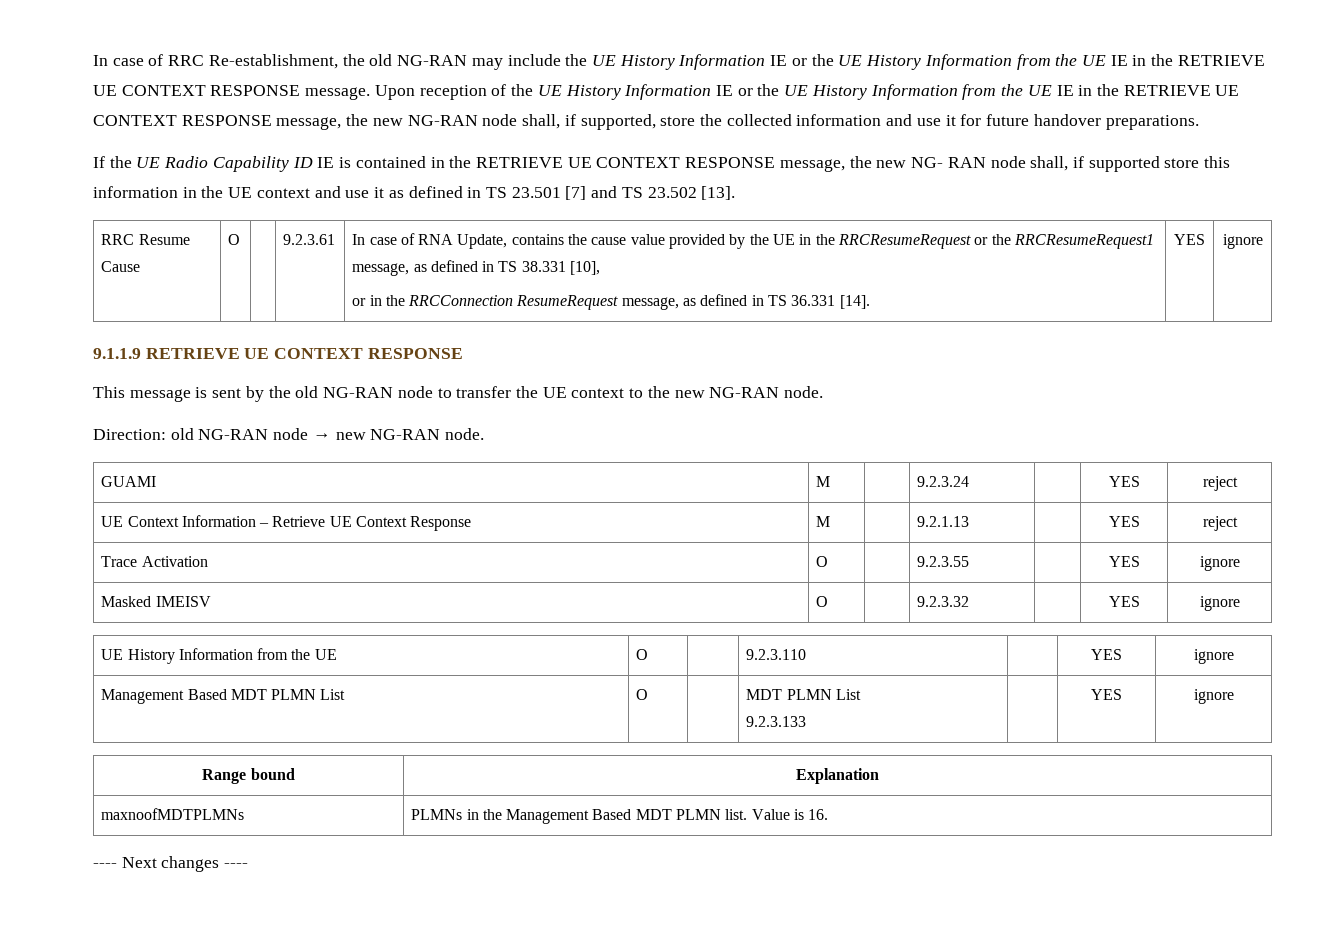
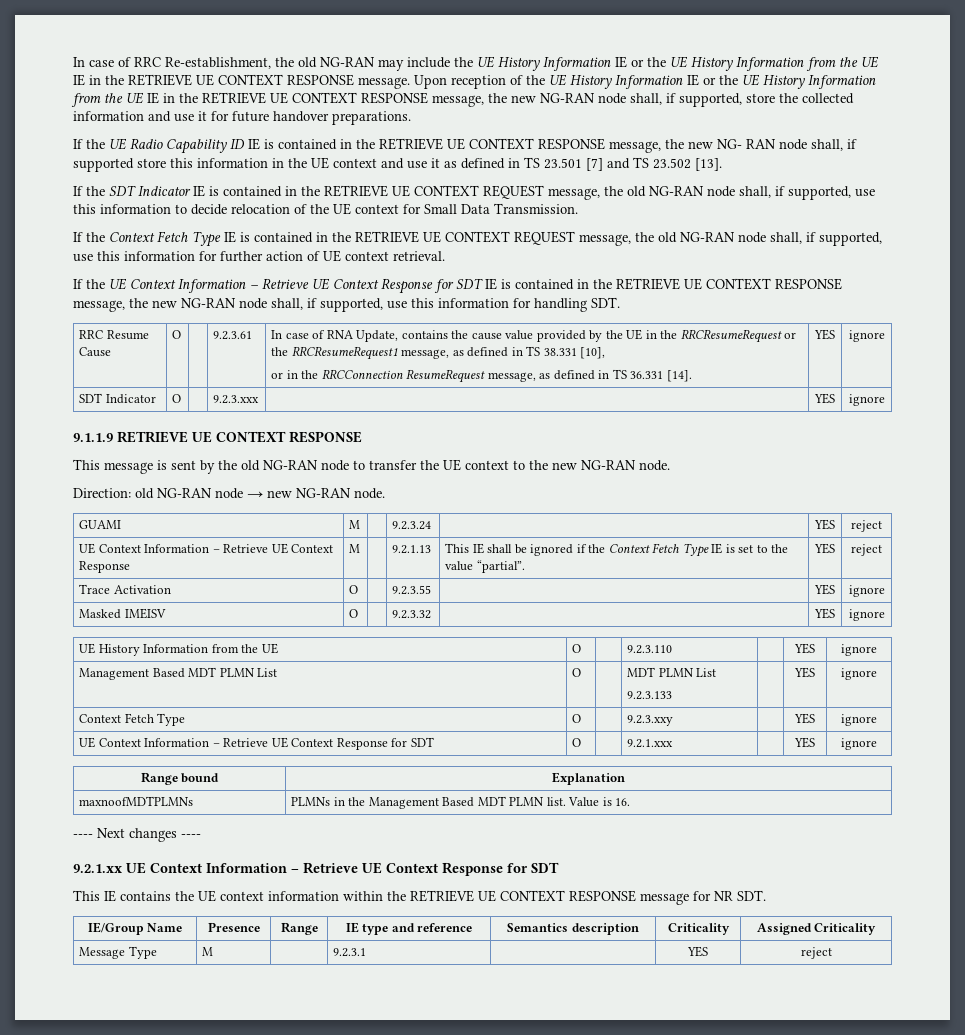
(736, 193) none -> [73,185,875,200] [73,203,578,215] [73,231,882,247] [73,250,445,262] [73,278,842,294] [73,297,620,312] // If the SDT Indicator IE is contained in the RETRIEVE UE CONTEXT REQUEST message, the old NG-RAN node shall, if supported, use this information to decide relocation of the UE context for Small Data Transmission. // If the Context Fetch Type IE is contained in the RETRIEVE UE CONTEXT REQUEST message, the old NG-RAN node shall, if supported, use this information for further action of UE context retrieval. // If the UE Context Information – Retrieve UE Context Response for SDT IE is contained in the RETRIEVE UE CONTEXT RESPONSE message, the new NG-RAN node shall, if supported, use this information for handling SDT.
(1263, 241) none -> [79,393,156,404] [172,394,182,403] [213,395,260,404] [814,393,835,404] [848,394,885,406] // SDT Indicator | O | | 9.2.3.xxx | | YES | ignore
(970, 521) none -> [445,543,789,557] [445,560,525,573] This IE shall be ignored if the Context Fetch Type IE is set to the value “partial”.
(1234, 696) none -> [79,713,186,726] [572,714,582,723] [627,715,674,726] [794,713,815,724] [841,714,877,726] [79,737,434,750] [572,738,582,747] [627,739,674,748] [794,737,815,748] [841,738,877,750] // Context Fetch Type | O | | 9.2.3.xxy | | YES | ignore // UE Context Information – Retrieve UE Context Response for SDT | O | | 9.2.1.xxx | | YES | ignore
(249, 865) none -> [73,862,559,876] [73,890,766,905] [87,922,183,935] [207,922,260,932] [280,922,318,935] [345,922,473,935] [507,923,639,935] [667,923,730,935] [756,923,877,935] [79,946,157,959] [202,947,214,956] [333,948,367,957] [687,946,708,957] [800,947,832,959] // 9.2.1.xx UE Context Information – Retrieve UE Context Response for SDT // This IE contains the UE context information within the RETRIEVE UE CONTEXT RESPONSE message for NR SDT. // IE/Group Name | Presence | Range | IE type and reference | Semantics description | Criticality | Assigned Criticality // Message Type | M | | 9.2.3.1 | | YES | reject

